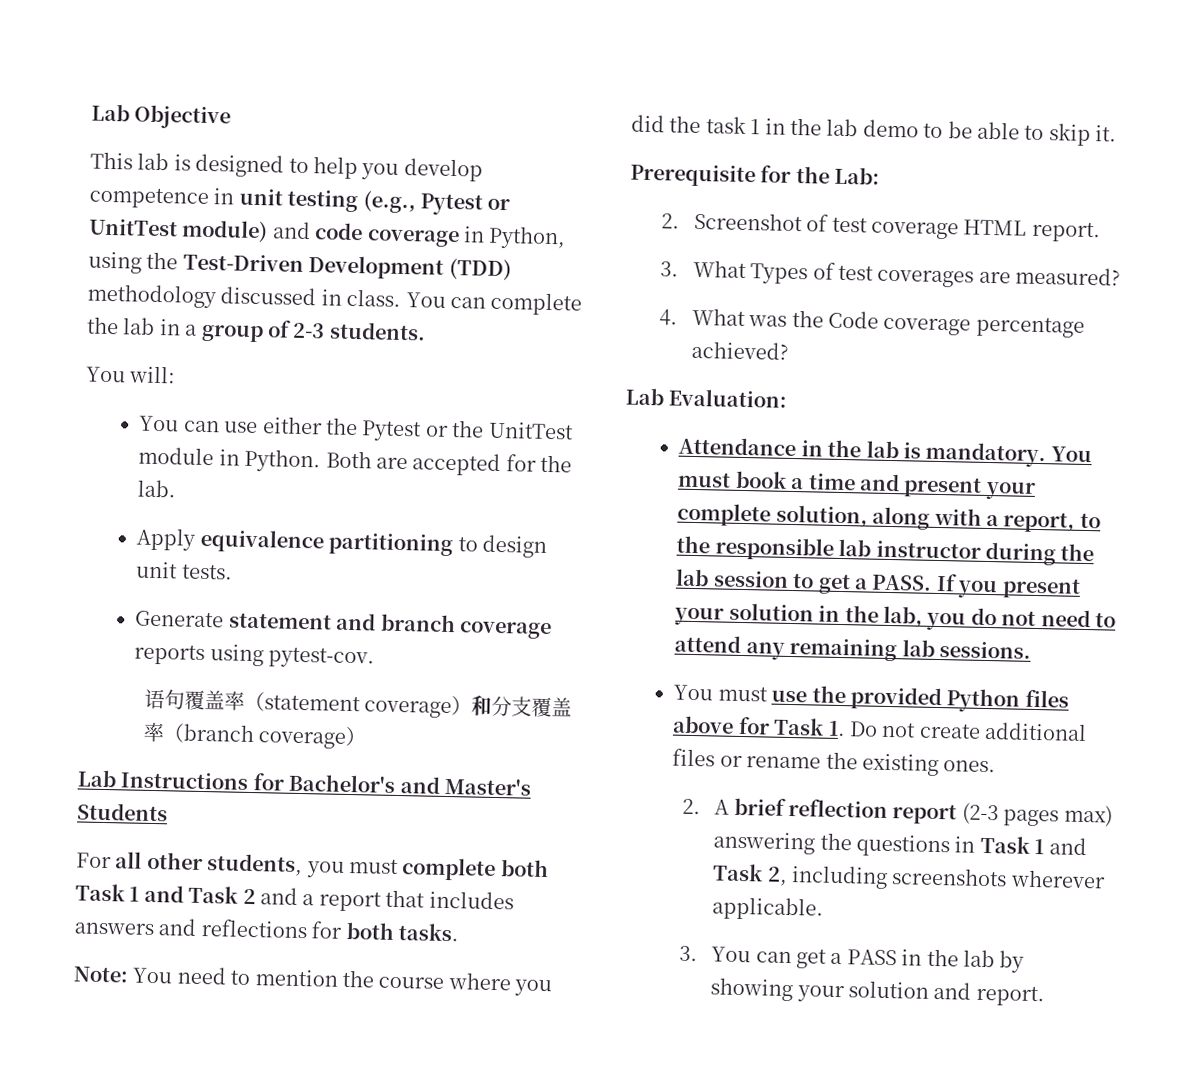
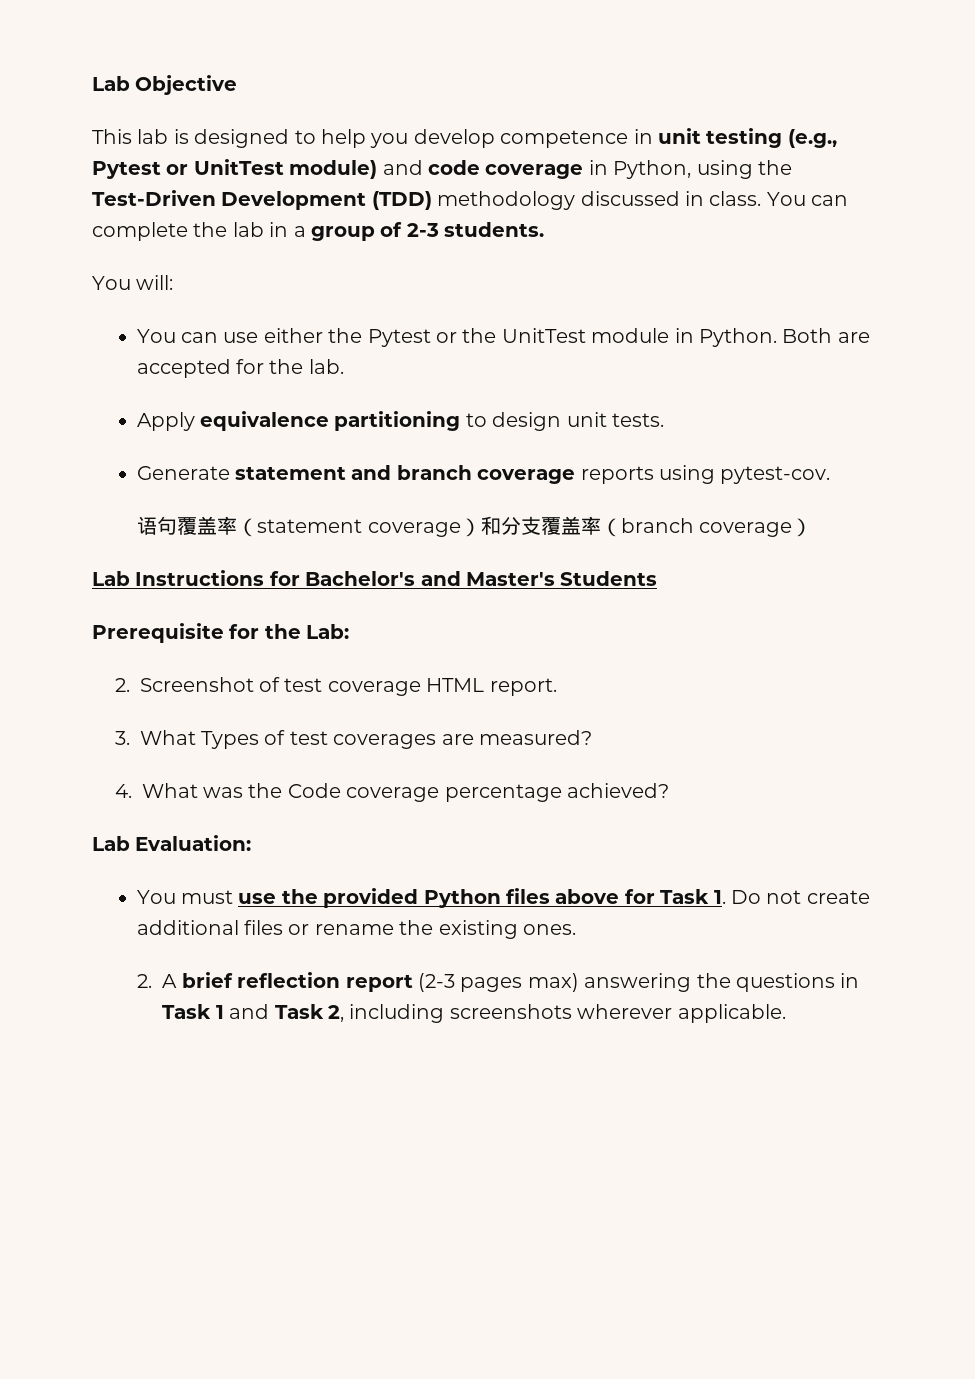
[76,851,549,882] [75,883,514,912] [74,918,460,942] [73,966,553,997] [631,114,1118,146] // For all other students, you must complete both Task 1 and Task 2 and a report that includes answers and reflections for both tasks. // Note: You need to mention the course where you did the task 1 in the lab demo to be able to skip it. -> (658, 578) none
[678,436,1092,468] [677,470,1036,500] [677,502,1101,533] [676,535,1095,566] [675,568,1081,599] [674,602,1117,631] [674,634,1032,662] // Attendance in the lab is mandatory. You must book a time and present your complete solution, along with a report, to the responsible lab instructor during the lab session to get a PASS. If you present your solution in the lab, you do not need to attend any remaining lab sessions. -> (252, 843) none
[678,945,1026,973] [710,977,1045,1007] // 3. You can get a PASS in the lab by showing your solution and report. -> (786, 1013) none

